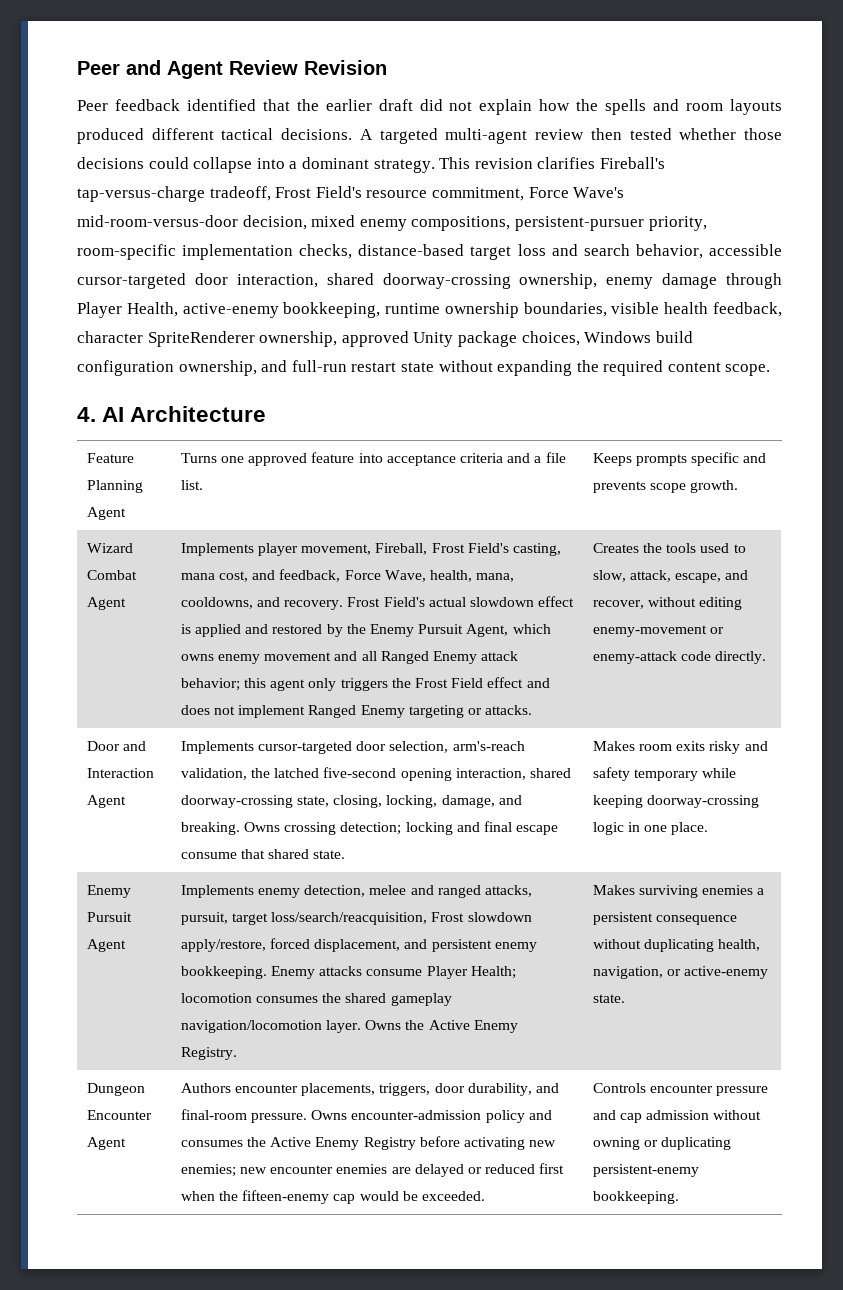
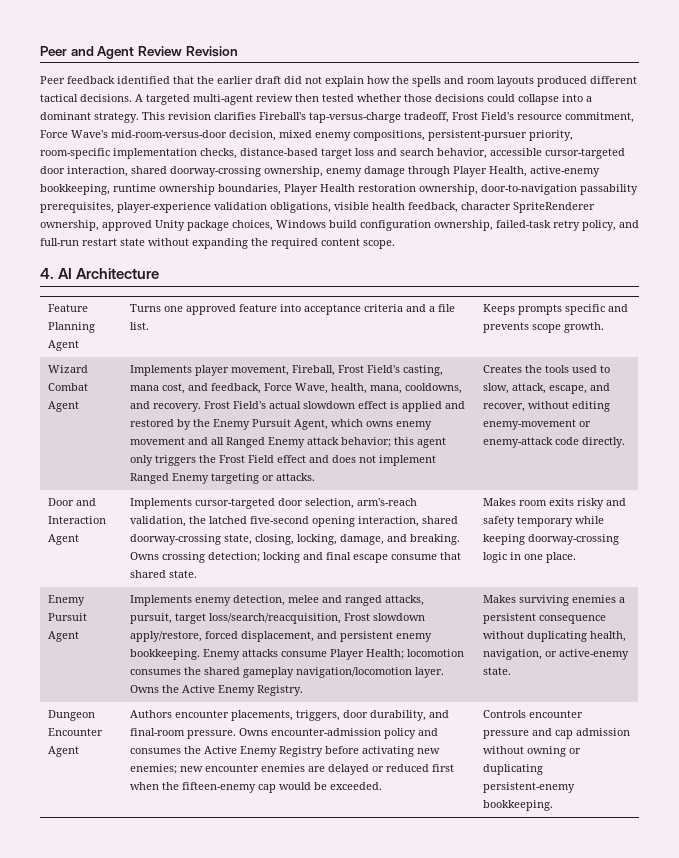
(607, 309) none -> [284,184,638,195] [40,202,331,213] Player Health restoration ownership, door-to-navigation passability prerequisites, player-experience validation obligations,
(257, 368) none -> [496,220,616,231] failed-task retry policy,

